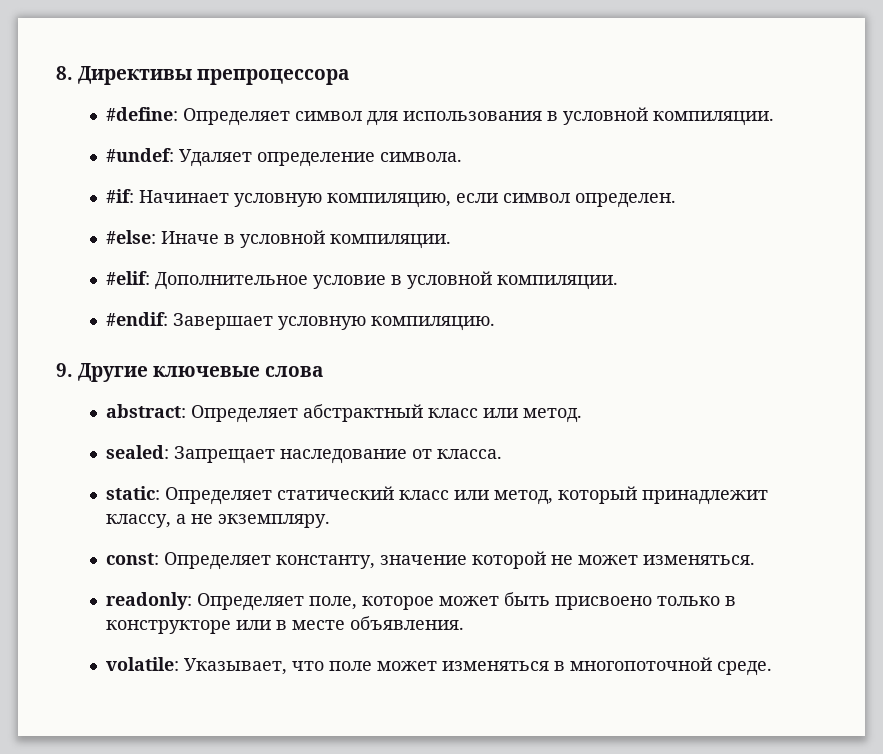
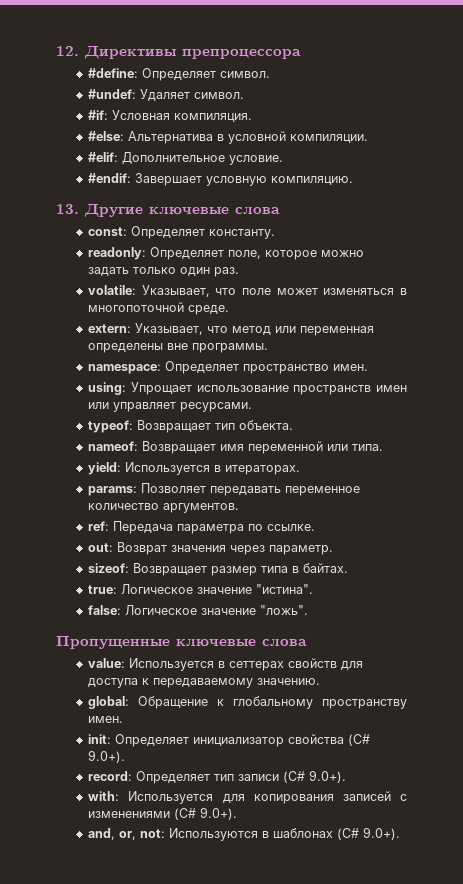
[56,66,73,80] 8. -> [56,46,79,56] 12.
[294,107,774,126] символ для использования в условной компиляции. -> [220,71,271,78] символ.
[256,152,462,167] определение символа. -> [194,92,245,99] символ.
[138,190,676,208] Начинает условную компиляцию, если символ определен. -> [112,110,253,122] Условная компиляция.
[160,231,219,244] Иначе -> [128,131,214,144] Альтернатива
[312,271,618,290] условие в условной компиляции. -> [229,155,284,165] условие.
[56,363,73,377] 9. -> [56,204,79,214] 13.
[105,404,582,423] [105,445,502,464] [105,486,768,505] [105,514,330,528] [105,551,755,570] [105,592,736,611] [105,616,464,634] abstract: Определяет абстрактный класс или метод. // sealed: Запрещает наследование от класса. // static: Определяет статический класс или метод, который принадлежит классу, а не экземпляру. // const: Определяет константу, значение которой не может изменяться. // readonly: Определяет поле, которое может быть присвоено только в конструкторе или в месте объявления. -> [88,226,276,239] [88,247,365,260] [88,267,240,277] const: Определяет константу. // readonly: Определяет поле, которое можно задать только один раз.
(772, 668) none -> [88,323,375,336] [88,343,269,353] [88,361,369,374] [88,382,407,395] [88,402,253,412] [88,420,294,433] [88,441,384,454] [88,462,301,475] [88,483,361,496] [88,503,240,513] [88,521,316,534] [88,542,334,555] [88,563,349,576] [88,584,314,594] [88,605,309,615] [56,636,307,649] [88,658,364,671] [88,678,321,688] [88,696,407,709] [88,716,124,723] [88,734,371,747] [88,750,126,763] [88,770,347,784] [88,791,407,804] [88,807,238,820] [88,827,401,841] // extern: Указывает, что метод или переменная определены вне программы. // namespace: Определяет пространство имен. // using: Упрощает использование пространств имен или управляет ресурсами. // typeof: Возвращает тип объекта. // nameof: Возвращает имя переменной или типа. // yield: Используется в итераторах. // params: Позволяет передавать переменное количество аргументов. // ref: Передача параметра по ссылке. // out: Возврат значения через параметр. // sizeof: Возвращает размер типа в байтах. // true: Логическое значение "истина". // false: Логическое значение "ложь". // Пропущенные ключевые слова // value: Используется в сеттерах свойств для доступа к передаваемому значению. // global: Обращение к глобальному пространству имен. // init: Определяет инициализатор свойства (C# 9.0+). // record: Определяет тип записи (C# 9.0+). // with: Используется для копирования записей с изменениями (C# 9.0+). // and, or, not: Используются в шаблонах (C# 9.0+).

